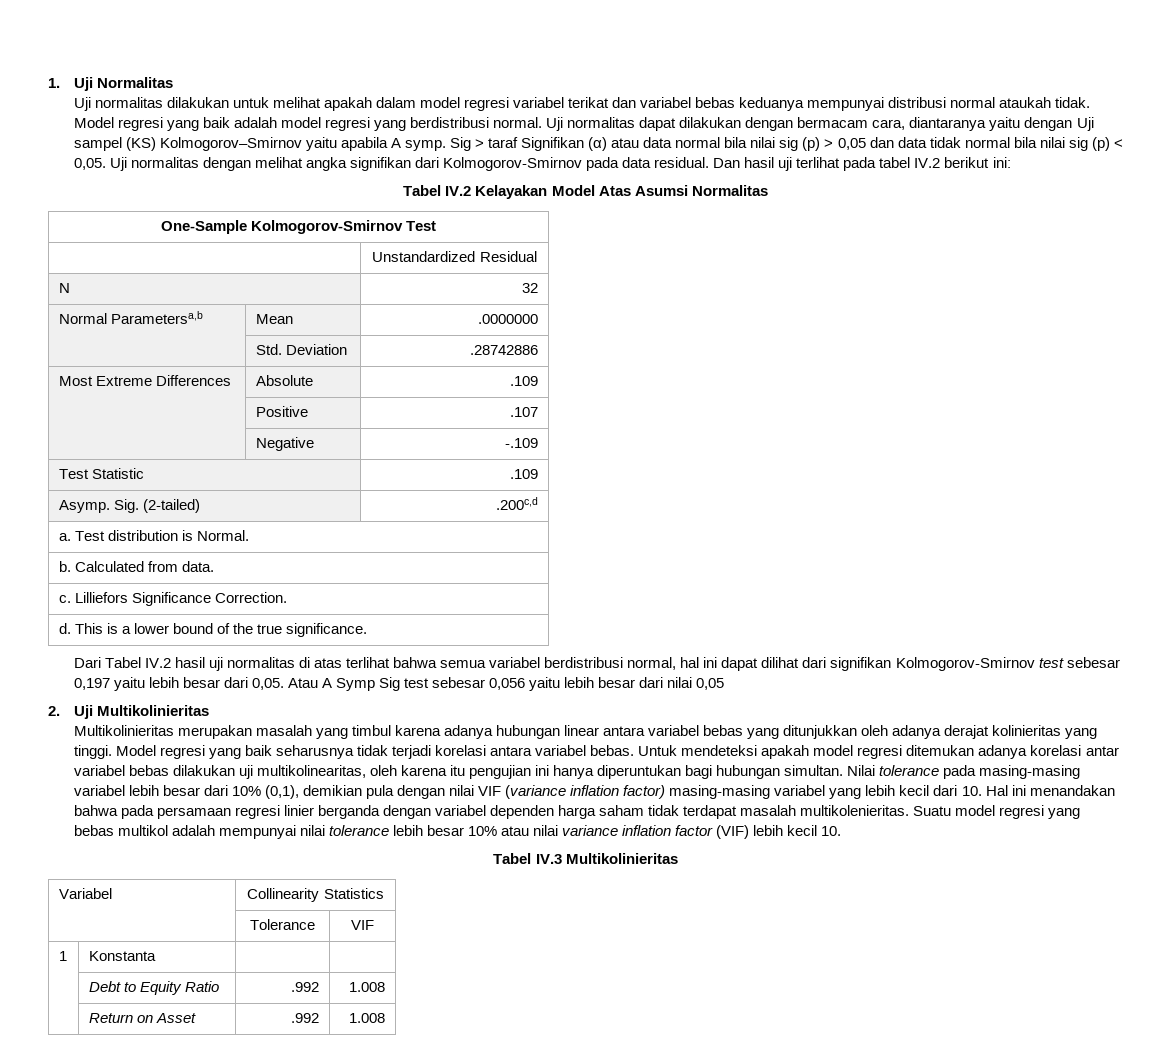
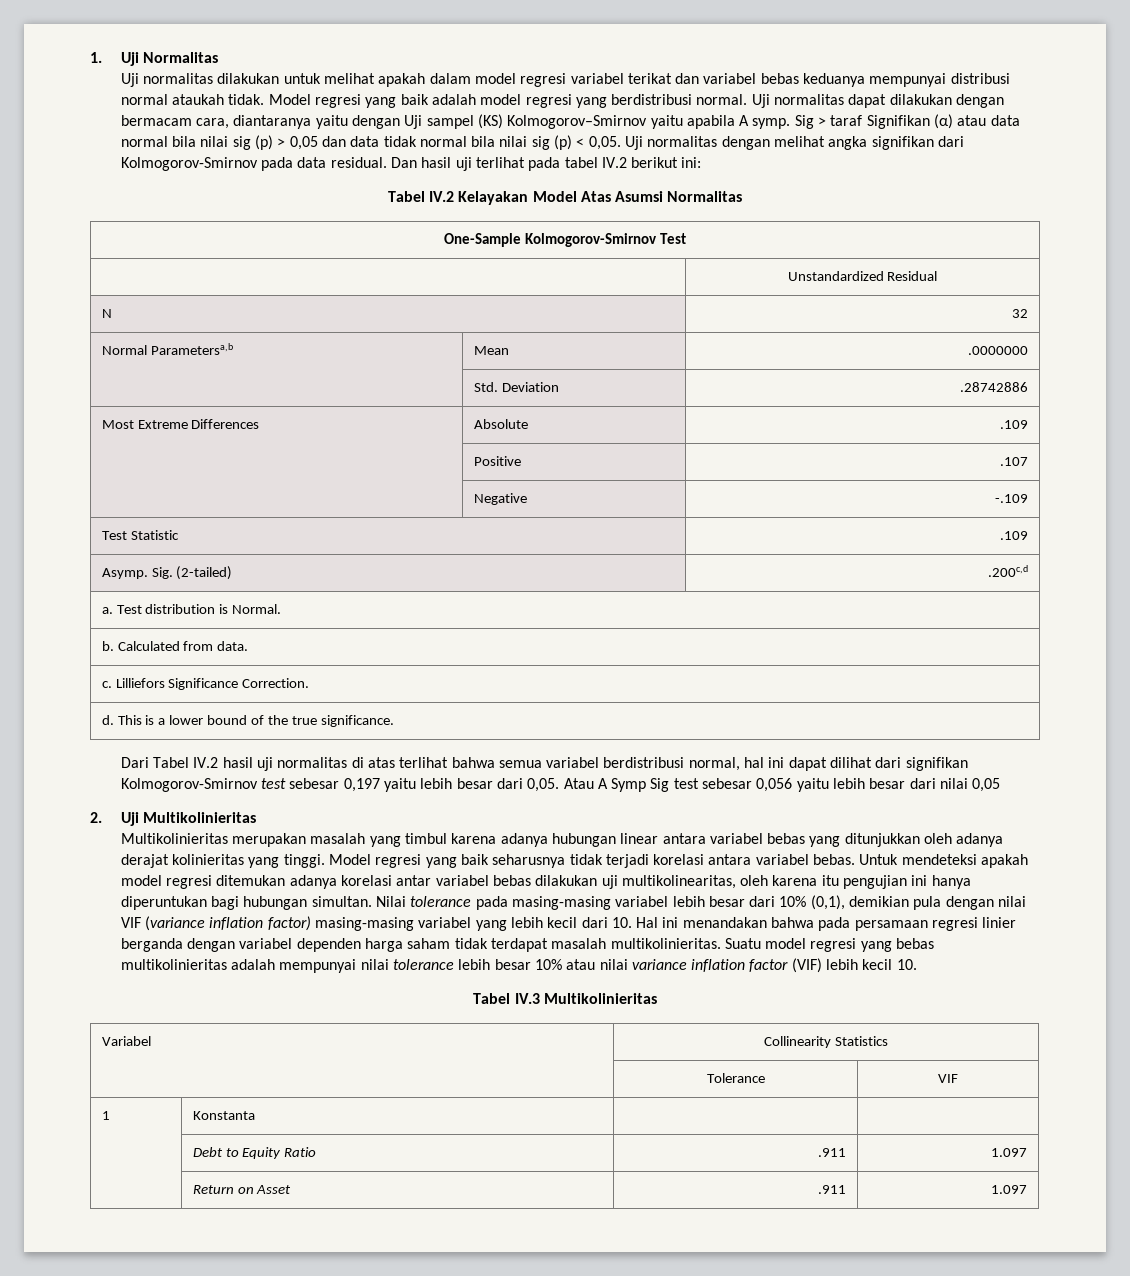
[800,805,910,816] multikolenieritas. -> [610,938,721,949] multikolinieritas.
[117,825,168,836] multikol -> [120,959,227,970] multikolinieritas
[291,982,320,992] [349,982,386,992] .992 | 1.008 -> [818,1148,847,1157] [991,1148,1028,1157] .911 | 1.097
[291,1013,320,1023] [349,1013,386,1023] .992 | 1.008 -> [818,1185,847,1194] [991,1185,1028,1194] .911 | 1.097

